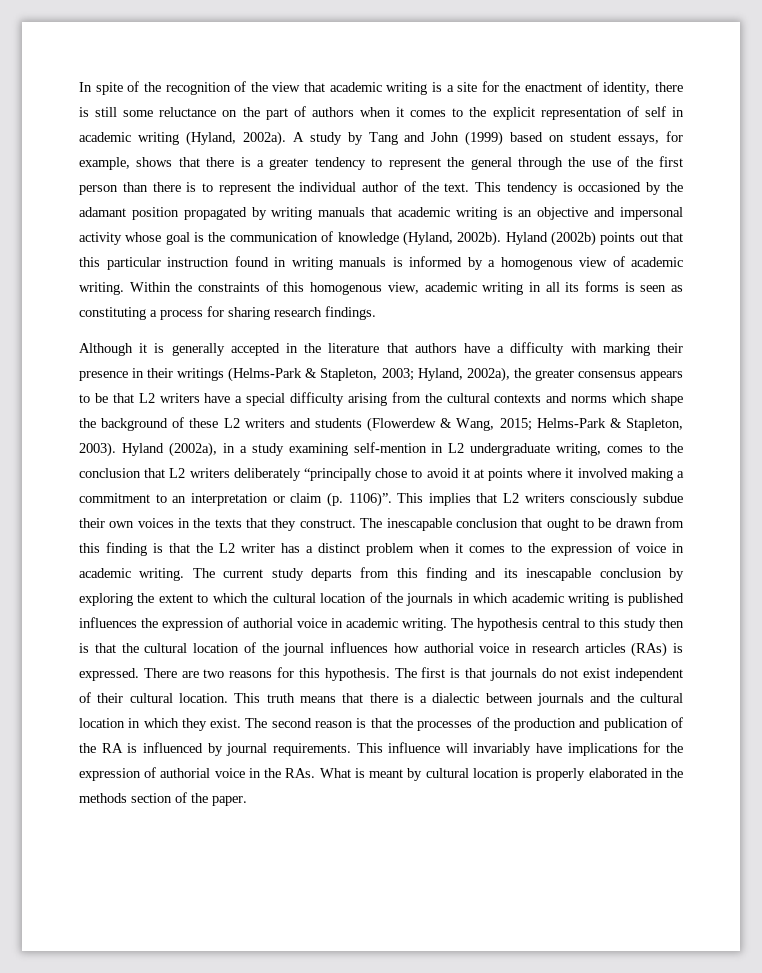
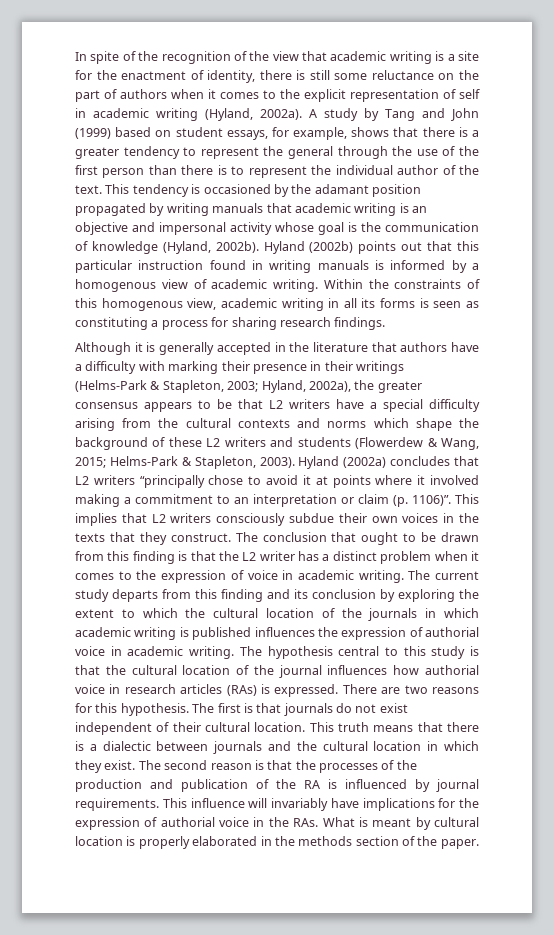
[168,442,684,457] [79,468,301,481] (2002a), in a study examining self-mention in L2 undergraduate writing, comes to the conclusion that L2 writers deliberately -> [343,456,479,468] [75,475,135,485] (2002a) concludes that L2 writers
[386,518,452,531] inescapable -> (258, 537) none
[526,568,592,581] inescapable -> (308, 594) none
[659,618,684,628] then -> (466, 652) none

